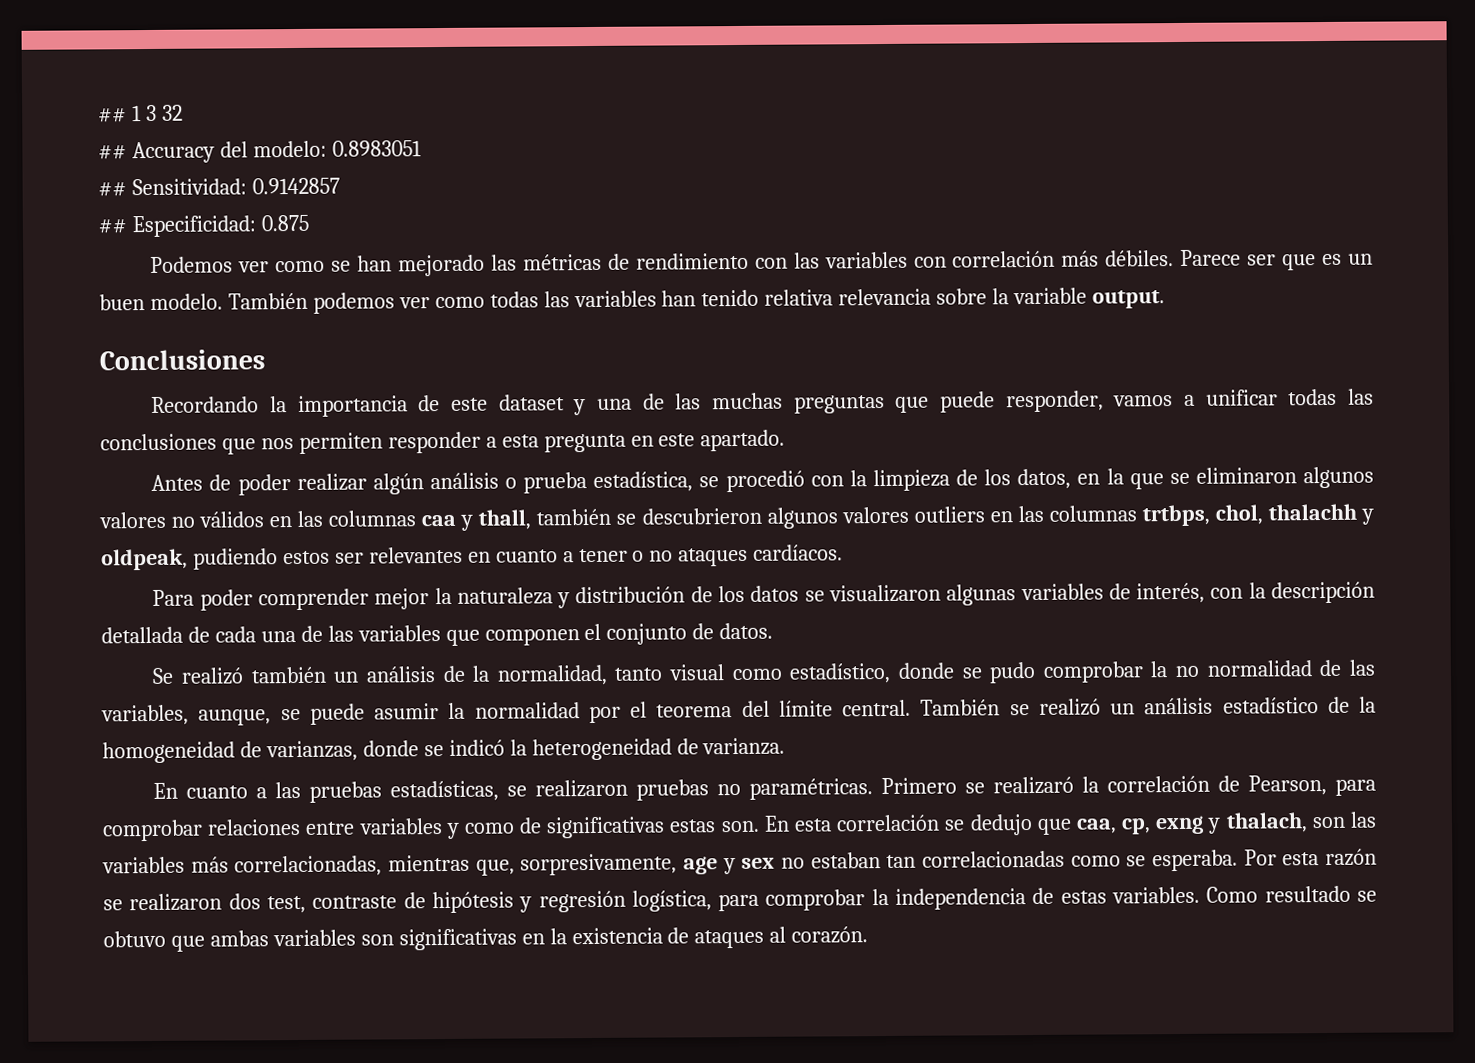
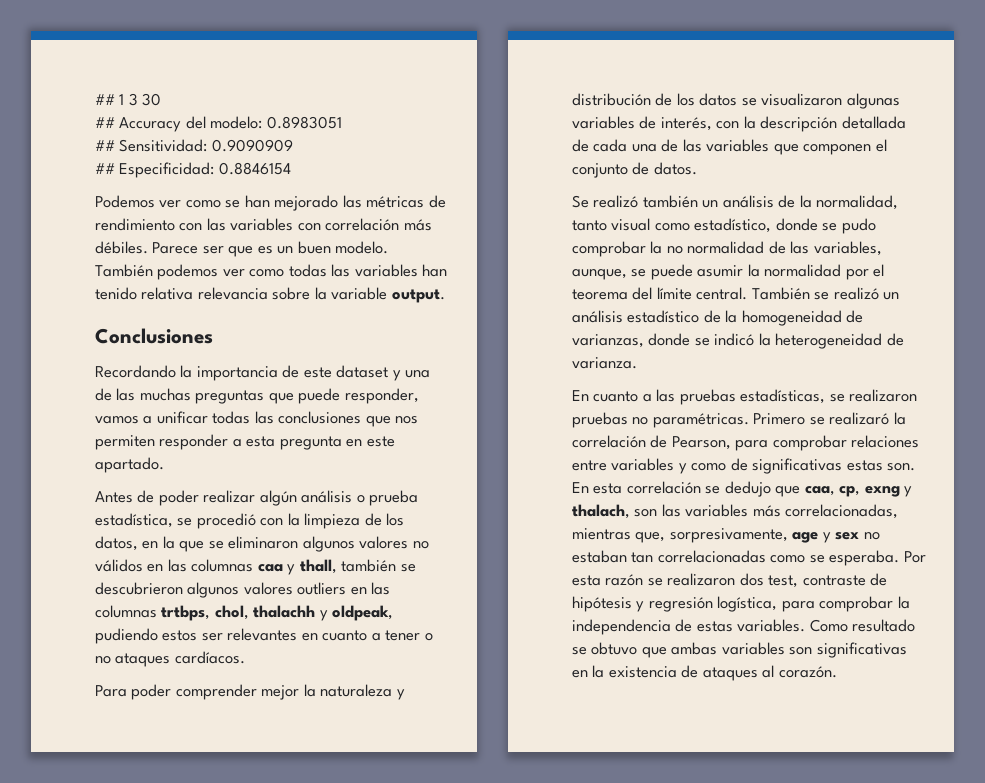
[161,104,183,121] 32 -> [142,93,162,106] 30
[251,177,340,195] 0.9142857 -> [211,139,293,152] 0.9090909
[260,214,309,232] 0.875 -> [218,162,291,175] 0.8846154

